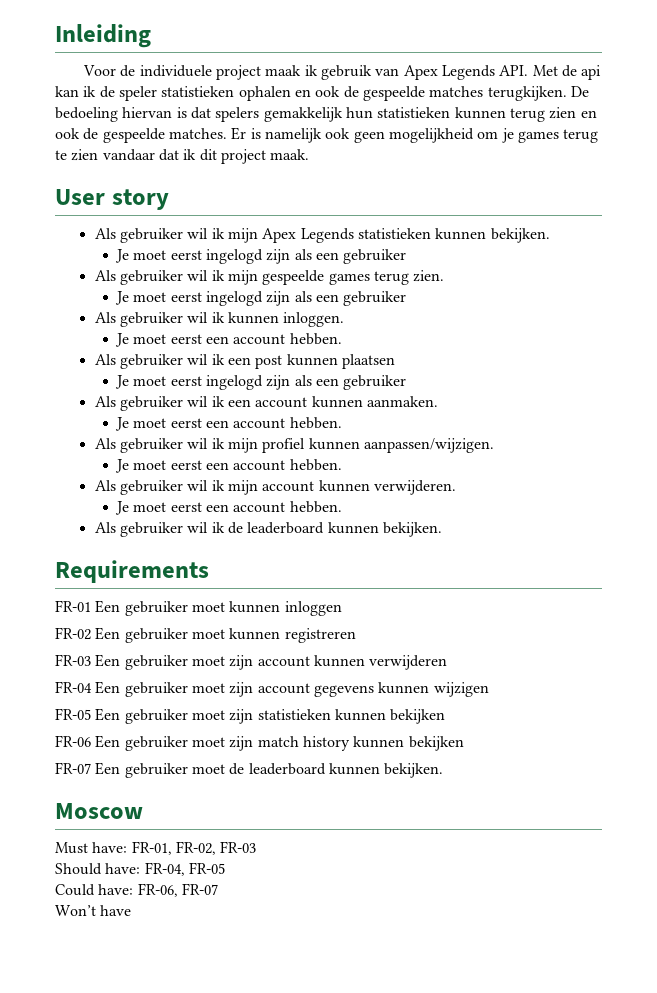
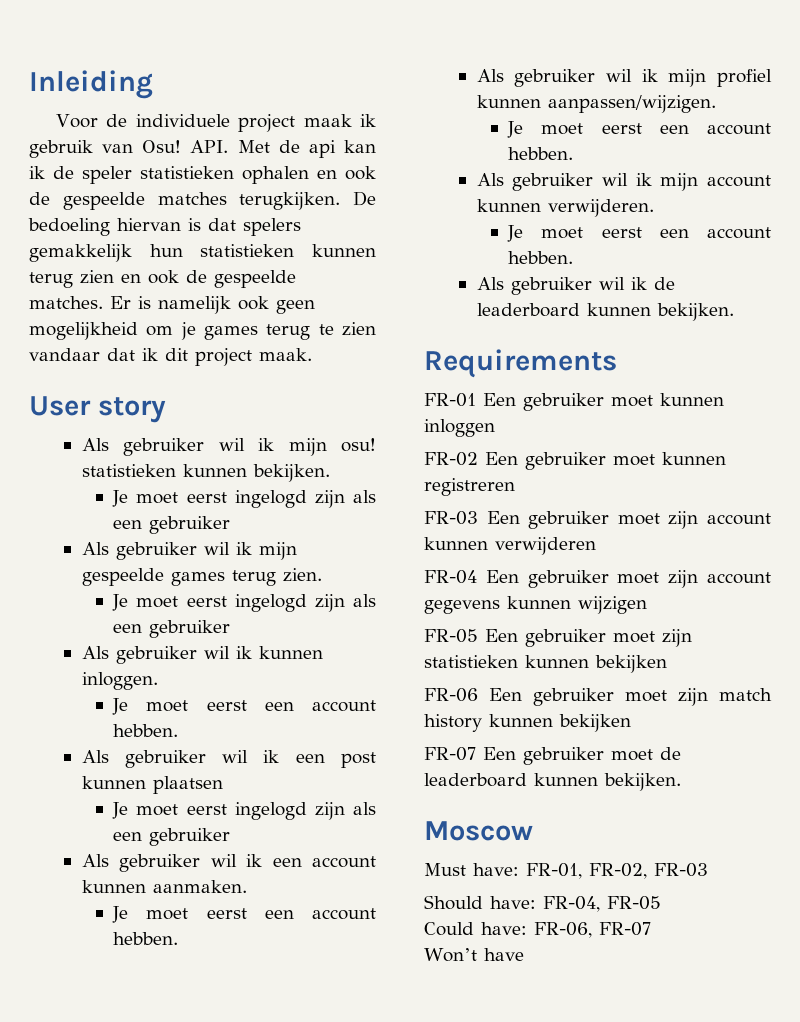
[403,65,495,80] Apex Legends -> [142,140,182,153] Osu!
[262,228,354,243] Apex Legends -> [341,438,376,452] osu!

